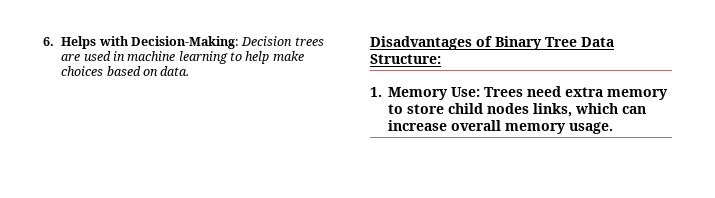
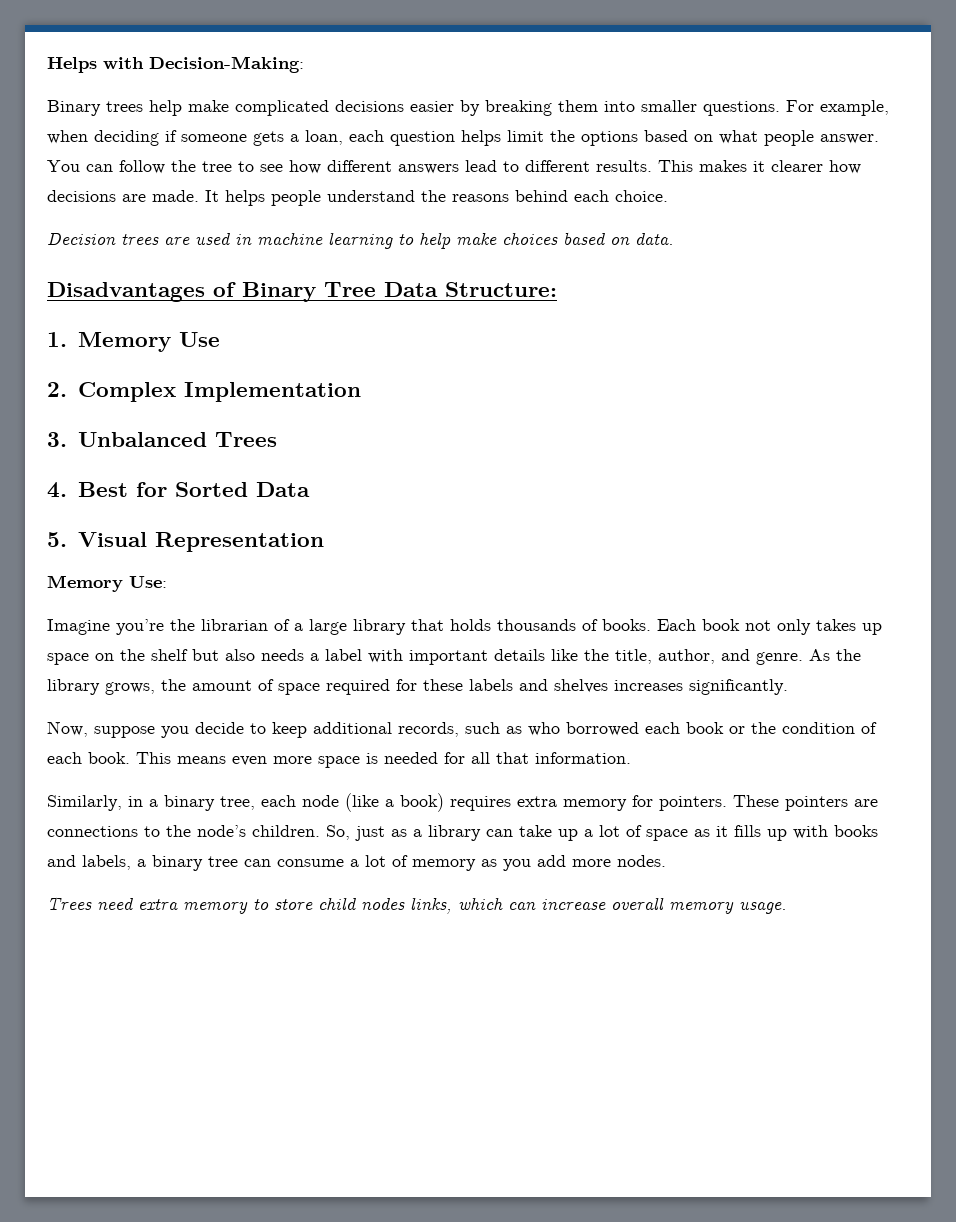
[43,37,54,46] 6. -> (47, 65) none
(239, 42) none -> [47,100,889,116] [47,130,879,146] [47,160,861,174] [47,190,668,206] // Binary trees help make complicated decisions easier by breaking them into smaller questions. For example, when deciding if someone gets a loan, each question helps limit the options based on what people answer. You can follow the tree to see how different answers lead to different results. This makes it clearer how decisions are made. It helps people understand the reasons behind each choice. //
[451,87,481,97] Use: -> [179,332,221,347] [47,382,362,402] [47,432,278,447] [47,482,311,498] [47,532,325,552] [47,575,167,592] [47,619,882,635] [47,649,861,665] [47,679,788,695] [47,721,877,738] [47,752,631,768] [47,793,878,812] [47,825,878,841] [47,855,666,871] Use // 2. Complex Implementation // 3. Unbalanced Trees // 4. Best for Sorted Data // 5. Visual Representation // Memory Use: // Imagine you’re the librarian of a large library that holds thousands of books. Each book not only takes up space on the shelf but also needs a label with important details like the title, author, and genre. As the library grows, the amount of space required for these labels and shelves increases significantly. // Now, suppose you decide to keep additional records, such as who borrowed each book or the condition of each book. This means even more space is needed for all that information. // Similarly, in a binary tree, each node (like a book) requires extra memory for pointers. These pointers are connections to the node’s children. So, just as a library can take up a lot of space as it fills up with books and labels, a binary tree can consume a lot of memory as you add more nodes. //

